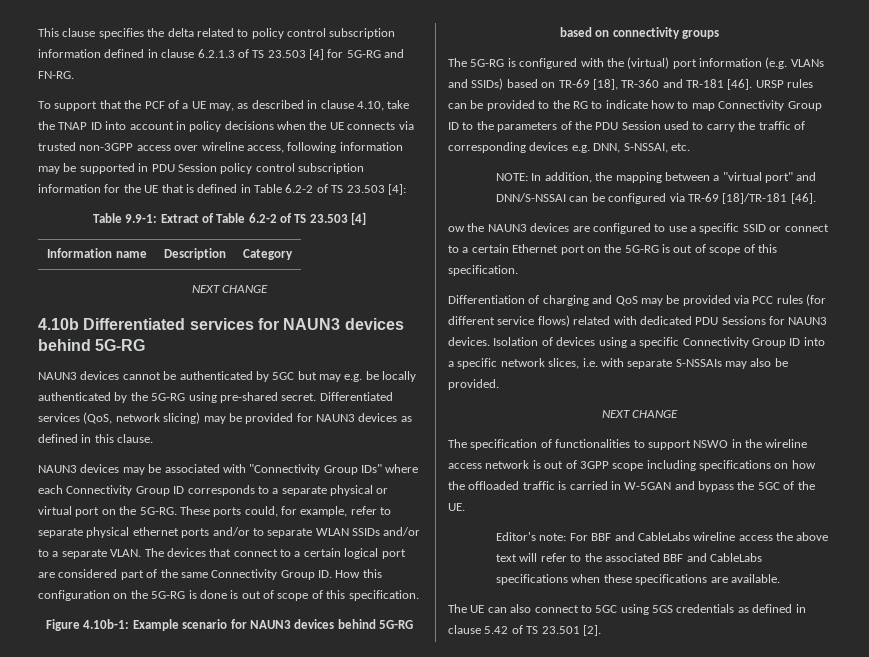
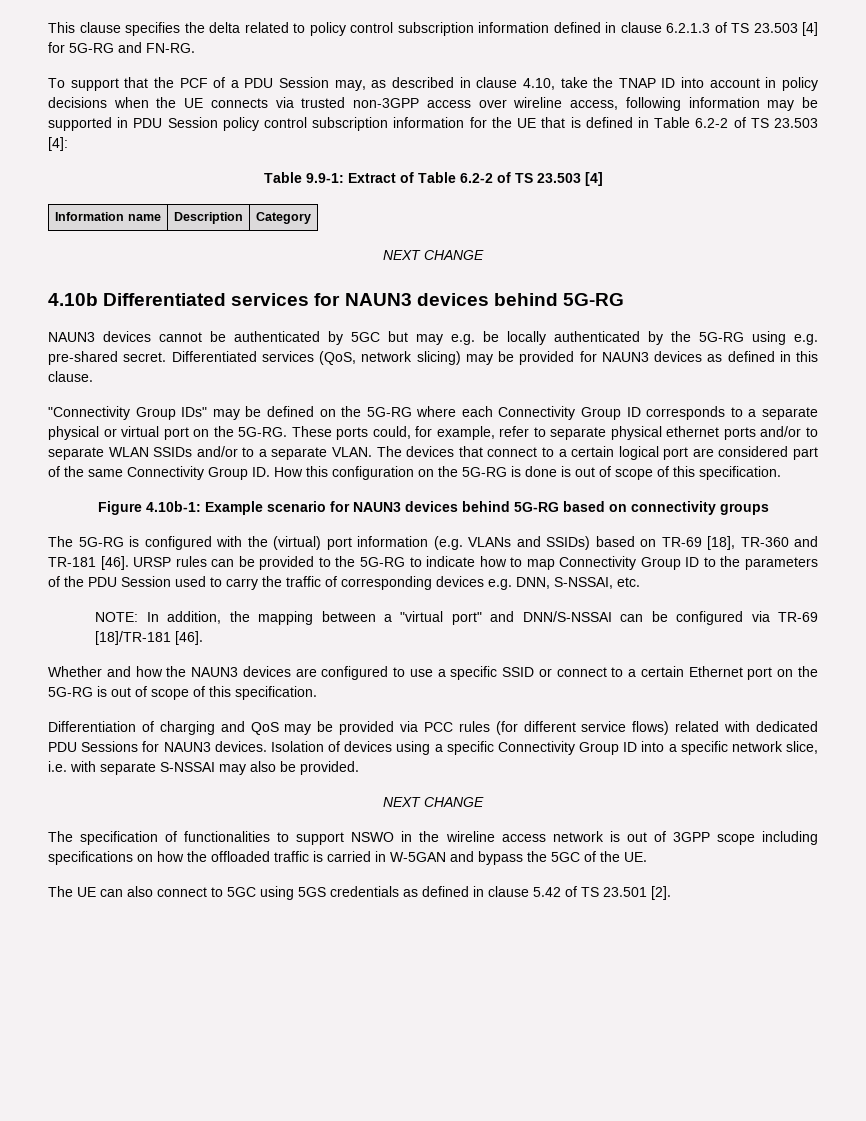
[191,101,206,109] UE -> [244,77,330,88] PDU Session
(217, 397) none -> [794,334,818,345] e.g.
[38,464,382,475] NAUN3 devices may be associated with "Connectivity Group IDs" -> [48,406,412,420] "Connectivity Group IDs" may be defined on the 5G-RG
[572,101,588,109] RG -> [359,557,405,567] 5G-RG
[448,226,465,232] ow -> [48,666,163,677] Whether and how
[548,358,580,369] slices, -> [785,741,818,754] slice,
[675,359,722,367] S-NSSAIs -> [160,762,215,772] S-NSSAI
[496,532,829,541] [496,553,763,562] [496,574,780,585] // Editor's note: For BBF and CableLabs wireline access the above text will refer to the associated BBF and CableLabs specifications when these specifications are available. -> (647, 857) none

